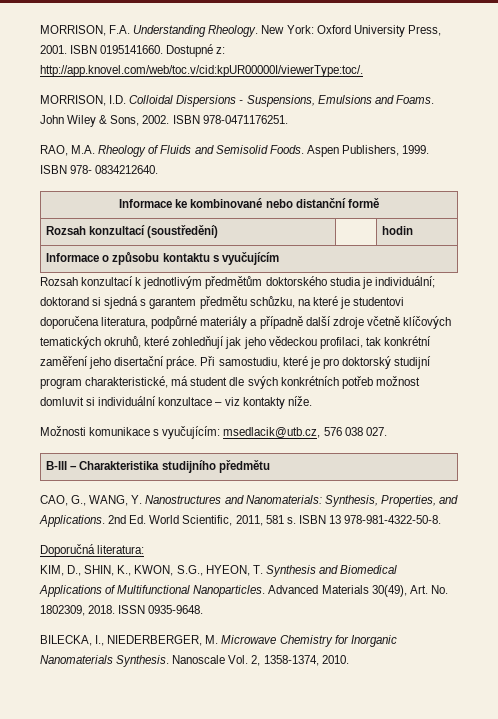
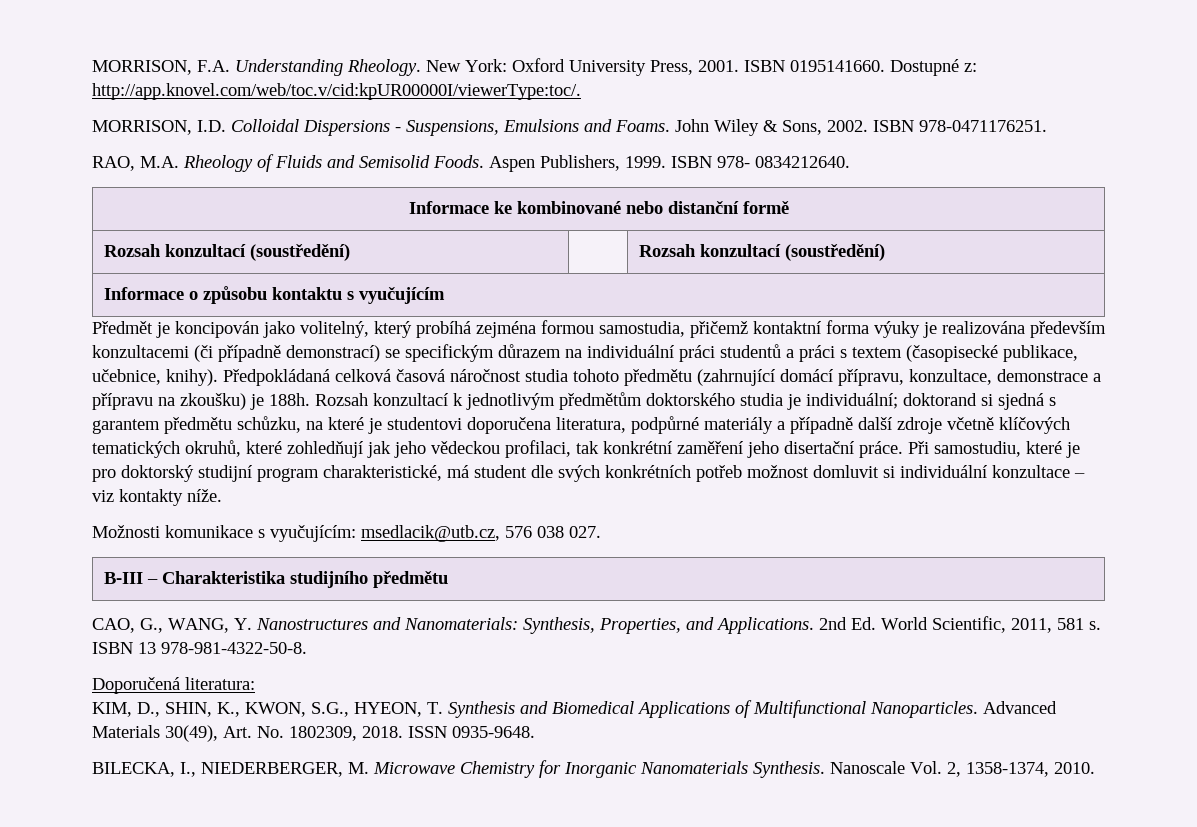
[382,226,414,235] hodin -> [639,244,886,261] Rozsah konzultací (soustředění)
(279, 258) none -> [92,320,1106,338] [92,344,1078,362] [92,369,1101,386] [92,393,310,410] Předmět je koncipován jako volitelný, který probíhá zejména formou samostudia, přičemž kontaktní forma výuky je realizována především konzultacemi (či případně demonstrací) se specifickým důrazem na individuální práci studentů a práci s textem (časopisecké publikace, učebnice, knihy). Předpokládaná celková časová náročnost studia tohoto předmětu (zahrnující domácí přípravu, konzultace, demonstrace a přípravu na zkoušku) je 188h.
[40,544,95,557] Doporučná -> [92,677,180,694] Doporučená

